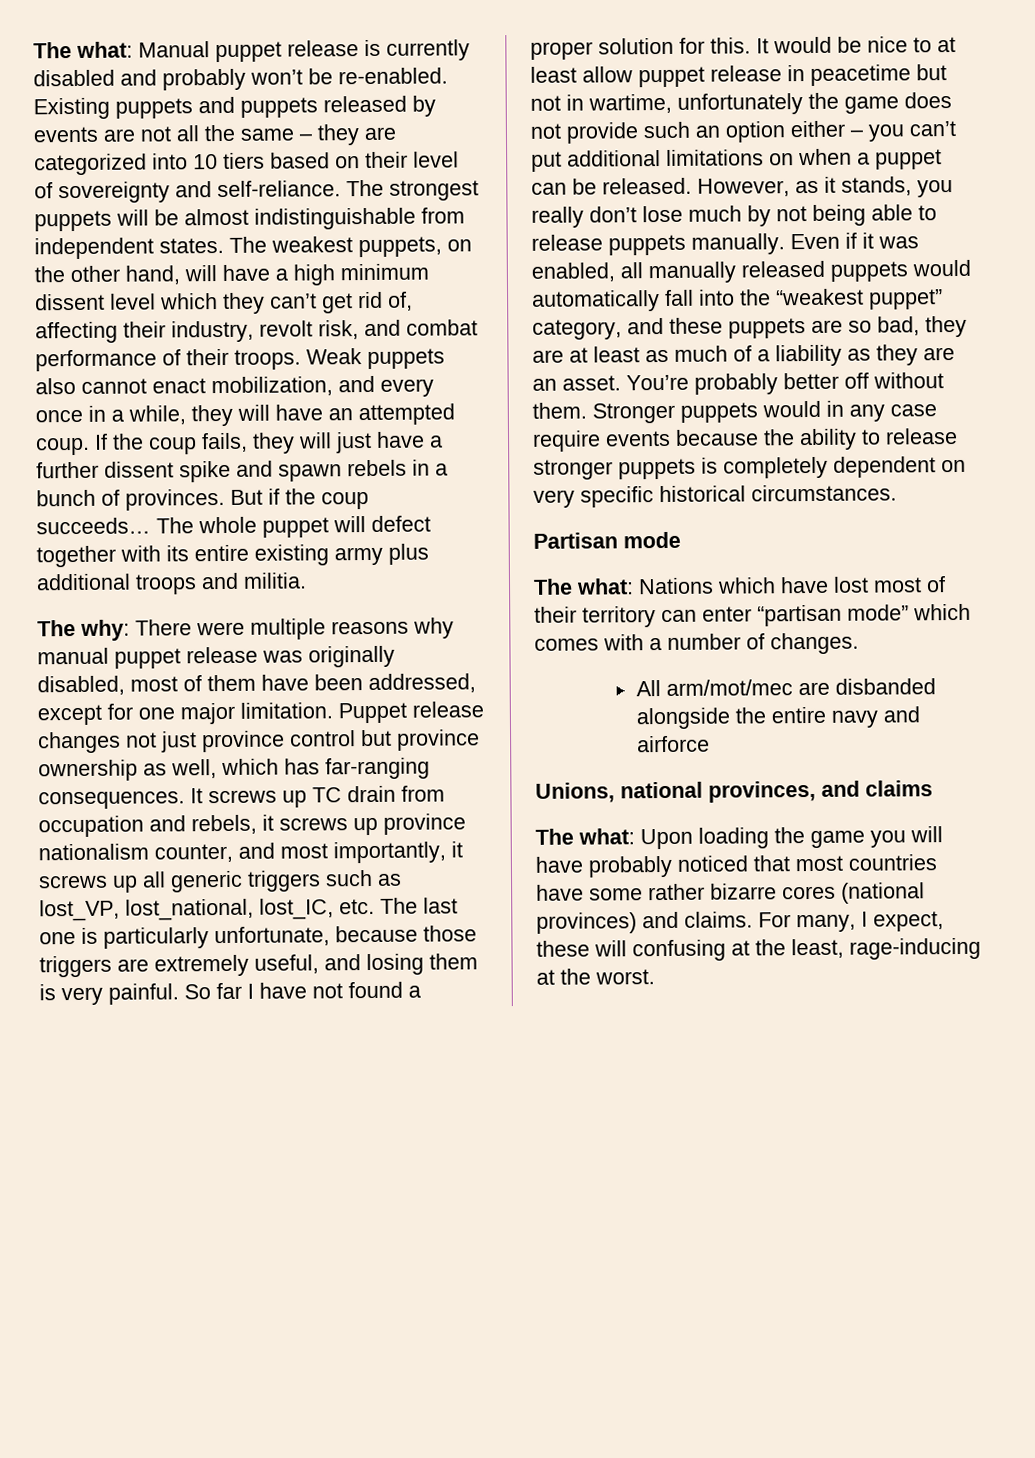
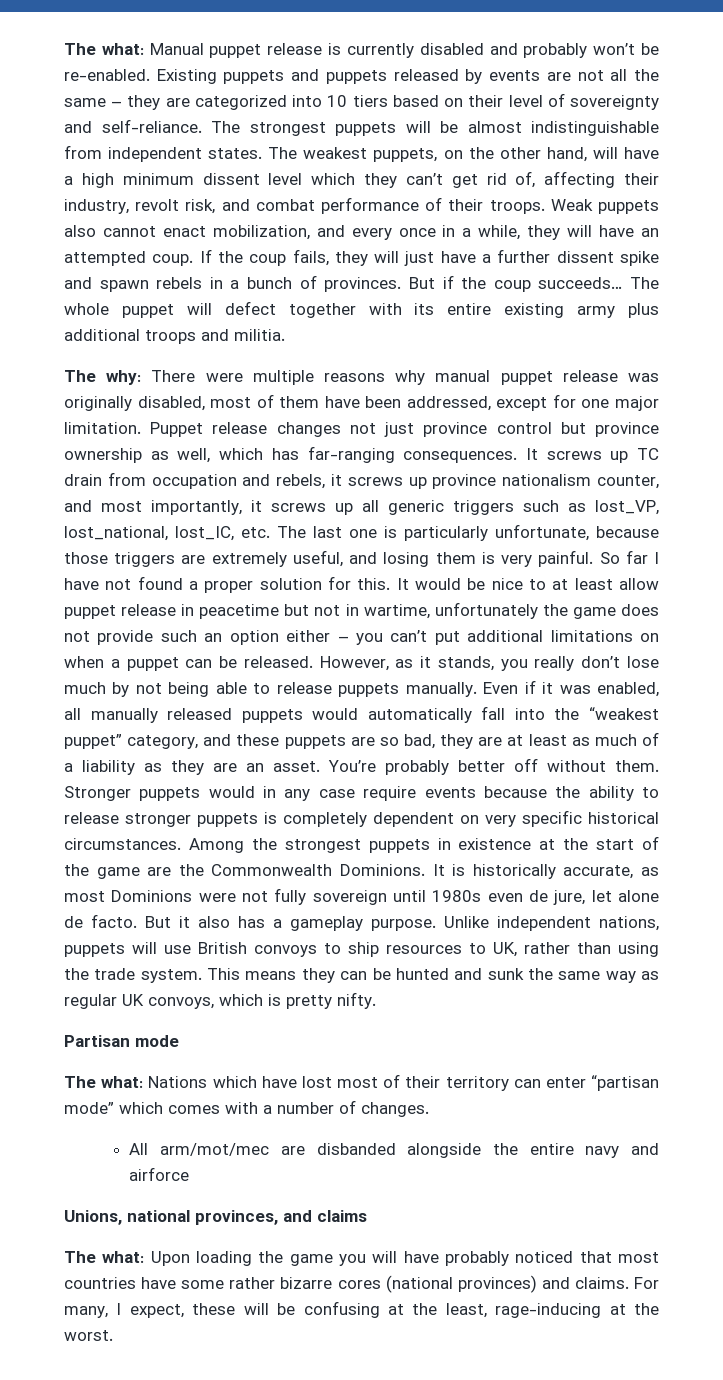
(897, 493) none -> [188,836,659,853] [64,864,660,879] [64,888,659,905] [64,914,659,931] [64,942,659,957] [64,968,659,983] [64,992,376,1009] Among the strongest puppets in existence at the start of the game are the Commonwealth Dominions. It is historically accurate, as most Dominions were not fully sovereign until 1980s even de jure, let alone de facto. But it also has a gameplay purpose. Unlike independent nations, puppets will use British convoys to ship resources to UK, rather than using the trade system. This means they can be hunted and sunk the same way as regular UK convoys, which is pretty nifty.
(627, 948) none -> [277,1303,296,1315] be

